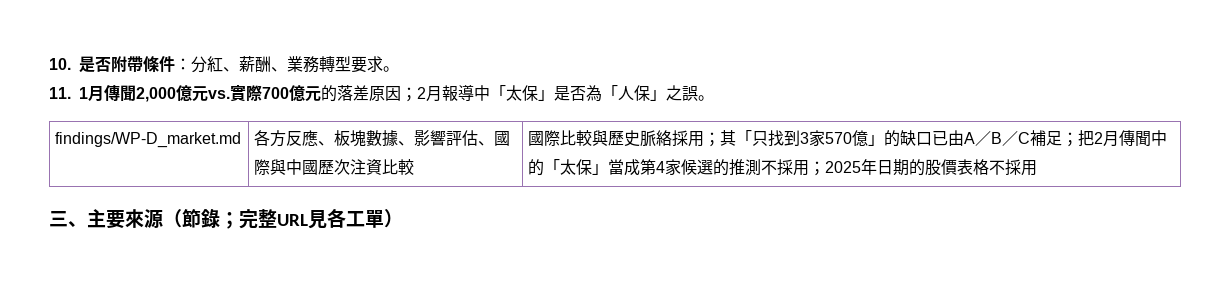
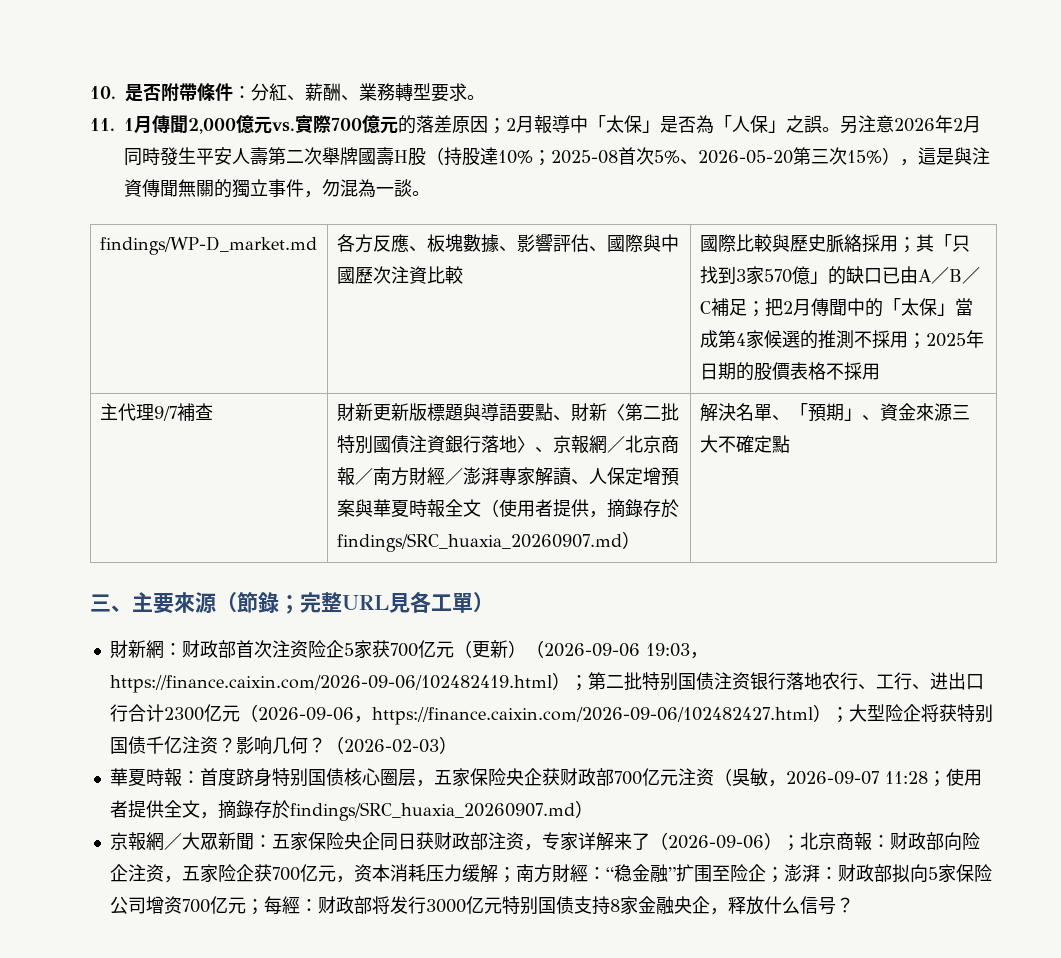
(714, 98) none -> [840,115,981,134] [124,147,990,166] [124,179,430,198] 另注意2026年2月同時發生平安人壽第二次舉牌國壽H股（持股達10%；2025-08首次5%、2026-05-20第三次15%），這是與注資傳聞無關的獨立事件，勿混為一談。
(1038, 168) none -> [99,403,213,421] [336,403,679,422] [336,435,679,454] [336,467,679,486] [336,499,679,518] [336,531,640,552] [699,403,970,422] [699,435,790,453] // 主代理9/7補查 | 財新更新版標題與導語要點、財新〈第二批特別國債注資銀行落地〉、京報網／北京商報／南方財經／澎湃專家解讀、人保定增預案與華夏時報全文（使用者提供，摘錄存於findings/SRC_huaxia_20260907.md） | 解決名單、「預期」、資金來源三大不確定點
(403, 218) none -> [109,640,708,659] [109,672,984,693] [109,704,993,725] [109,736,457,755] [109,768,982,787] [109,800,593,821] [109,832,980,851] [109,864,992,883] [109,896,854,915] // 財新網：财政部首次注资险企5家获700亿元（更新）（2026-09-06 19:03，https://finance.caixin.com/2026-09-06/102482419.html）；第二批特别国债注资银行落地农行、工行、进出口行合计2300亿元（2026-09-06，https://finance.caixin.com/2026-09-06/102482427.html）；大型险企将获特别国债千亿注资？影响几何？（2026-02-03） // 華夏時報：首度跻身特别国债核心圈层，五家保险央企获财政部700亿元注资（吳敏，2026-09-07 11:28；使用者提供全文，摘錄存於findings/SRC_huaxia_20260907.md） // 京報網／大眾新聞：五家保险央企同日获财政部注资，专家详解来了（2026-09-06）；北京商報：财政部向险企注资，五家险企获700亿元，资本消耗压力缓解；南方財經：“稳金融”扩围至险企；澎湃：财政部拟向5家保险公司增资700亿元；每經：财政部将发行3000亿元特别国债支持8家金融央企，释放什么信号？

